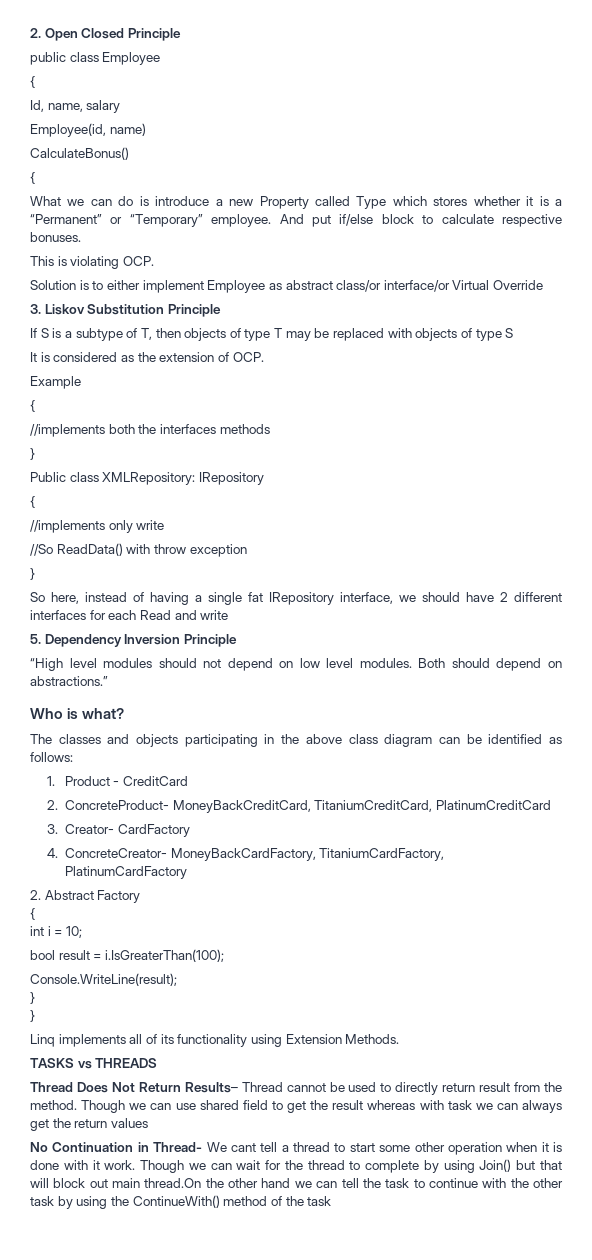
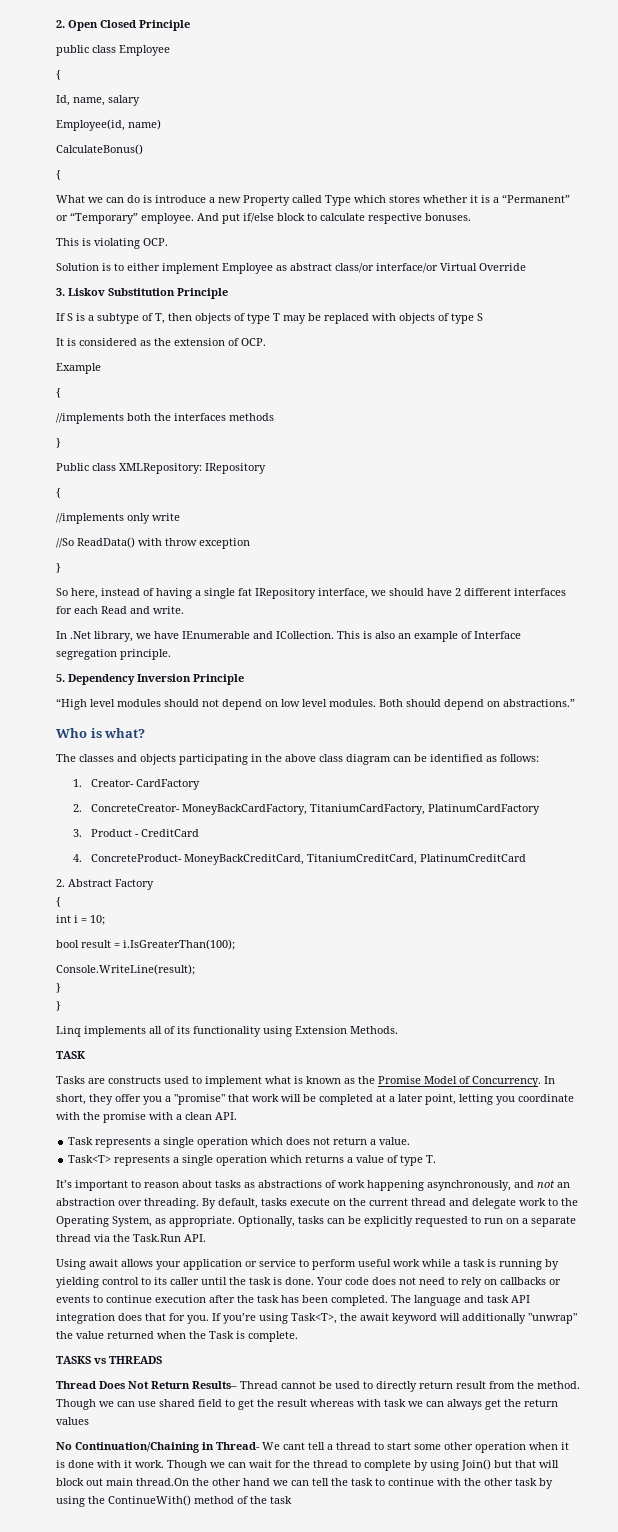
[200,610,229,620] write -> [153,606,184,614] [56,631,521,642] [56,649,171,660] write. // In .Net library, we have IEnumerable and ICollection. This is also an example of Interface segregation principle.
(56, 781) none -> [90,779,200,790] [73,804,540,815] [73,829,83,837] Creator- CardFactory // 2. ConcreteCreator- MoneyBackCardFactory, TitaniumCardFactory, PlatinumCardFactory // 3.
[47,800,59,810] 2. -> [73,854,83,862] 4.
[47,824,190,837] [47,848,445,861] [65,866,188,879] // 3. Creator- CardFactory // 4. ConcreteCreator- MoneyBackCardFactory, TitaniumCardFactory, PlatinumCardFactory -> (526, 858) none
(400, 1039) none -> [56,1051,86,1059] [56,1076,555,1087] [56,1094,574,1105] [56,1112,237,1123] [68,1137,411,1148] [68,1155,437,1166] [56,1180,570,1191] [56,1198,578,1209] [56,1216,576,1227] [56,1234,206,1242] [56,1259,559,1270] [56,1277,561,1288] [56,1295,530,1306] [56,1313,577,1324] [56,1331,298,1342] // TASK // Tasks are constructs used to implement what is known as the Promise Model of Concurrency. In short, they offer you a "promise" that work will be completed at a later point, letting you coordinate with the promise with a clean API. // Task represents a single operation which does not return a value. // Task<T> represents a single operation which returns a value of type T. // It’s important to reason about tasks as abstractions of work happening asynchronously, and not an abstraction over threading. By default, tasks execute on the current thread and delegate work to the Operating System, as appropriate. Optionally, tasks can be explicitly requested to run on a separate thread via the Task.Run API. // Using await allows your application or service to perform useful work while a task is running by yielding control to its caller until the task is done. Your code does not need to rely on callbacks or events to continue execution after the task has been completed. The language and task API integration does that for you. If you’re using Task<T>, the await keyword will additionally "unwrap" the value returned when the Task is complete.
[52,1142,134,1152] Continuation -> [75,1442,200,1453] Continuation/Chaining

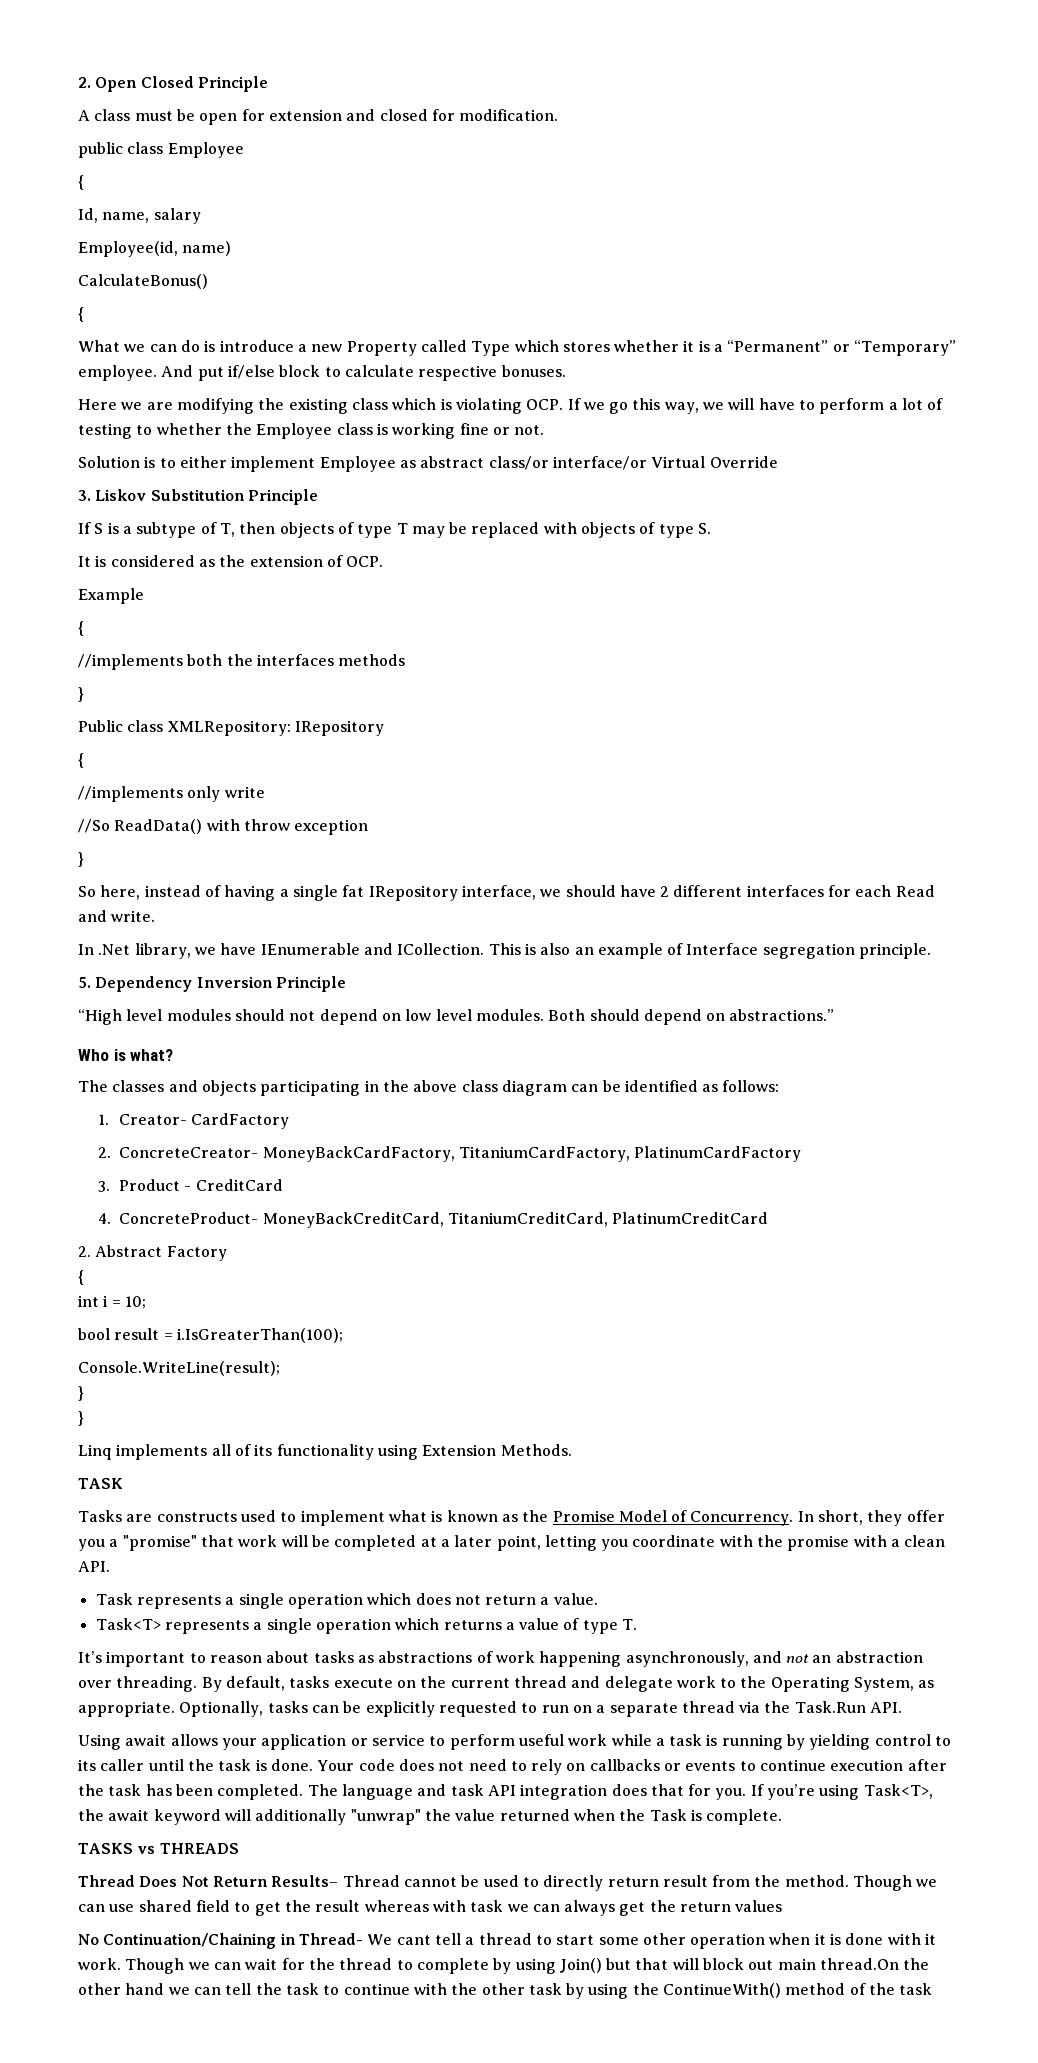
(190, 25) none -> [78,109,559,125] // A class must be open for extension and closed for modification.
[56,238,168,249] This is violating OCP. -> [78,398,944,414] [78,423,545,439] Here we are modifying the existing class which is violating OCP. If we go this way, we will have to perform a lot of testing to whether the Employee class is working fine or not.
[477,313,483,321] S -> [698,523,712,534] S.

